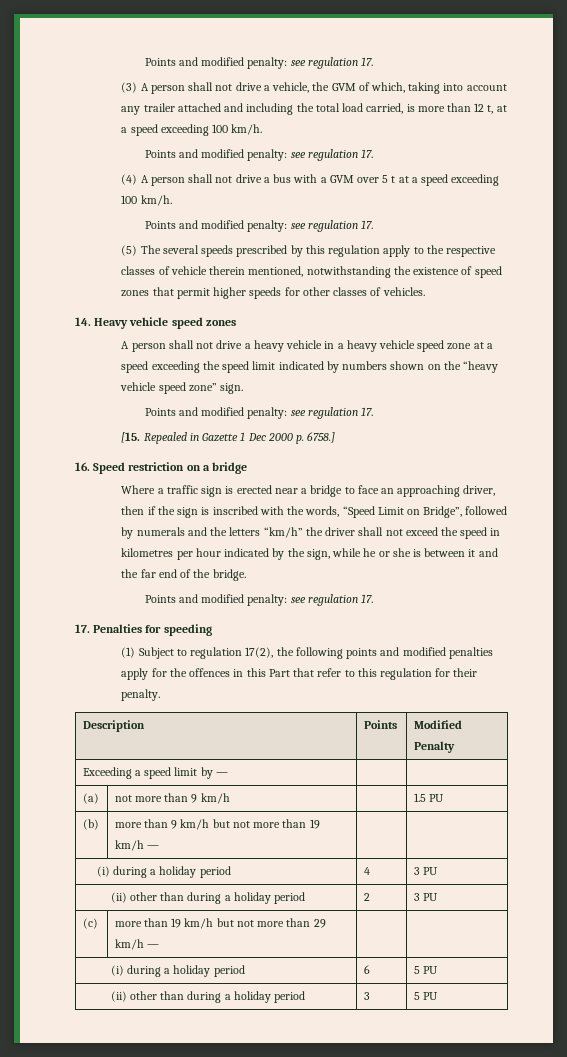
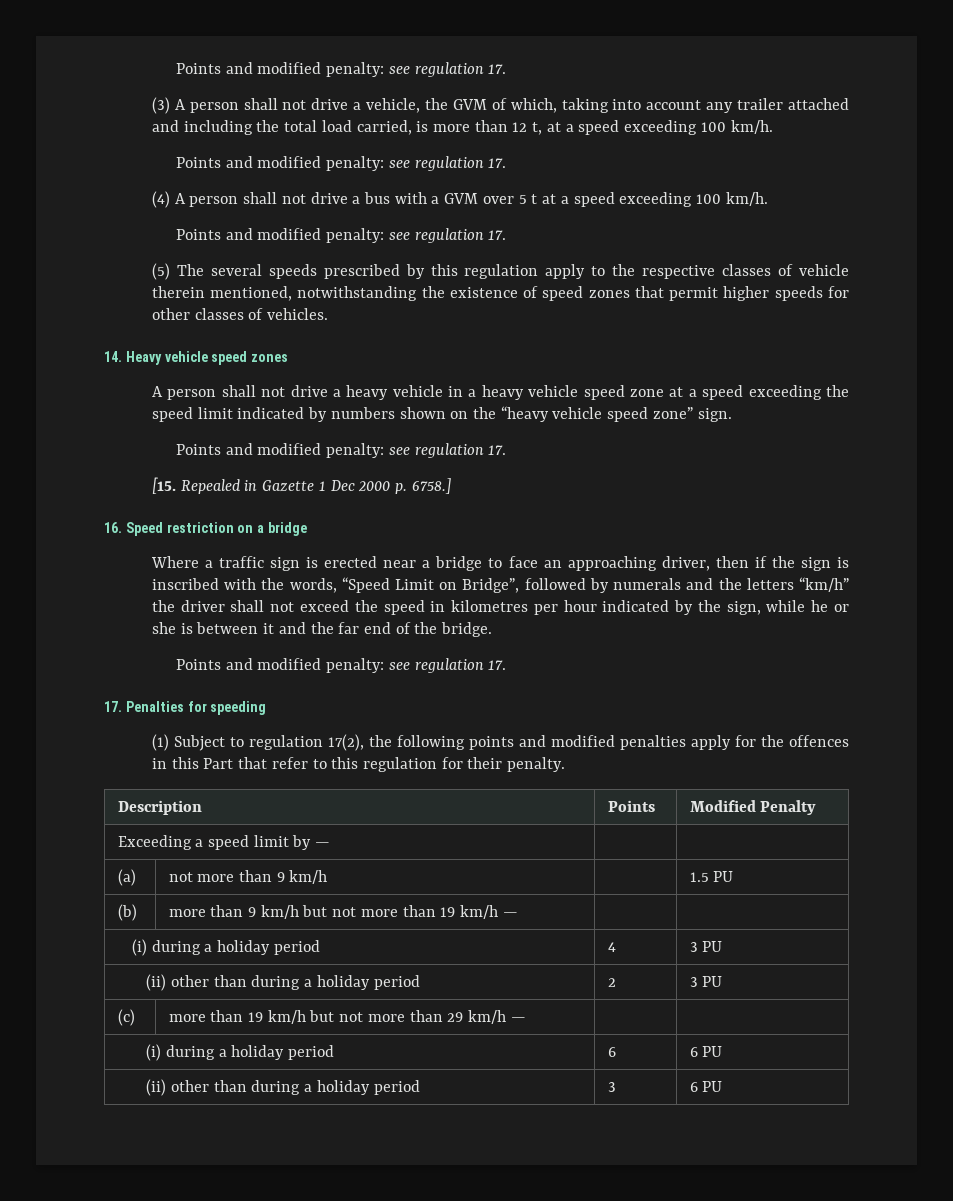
[413,966,420,974] 5 -> [689,1047,698,1057] 6
[413,992,420,1000] 5 -> [689,1082,698,1092] 6

